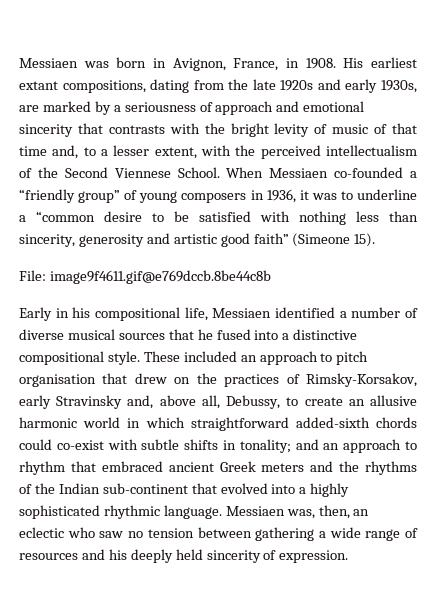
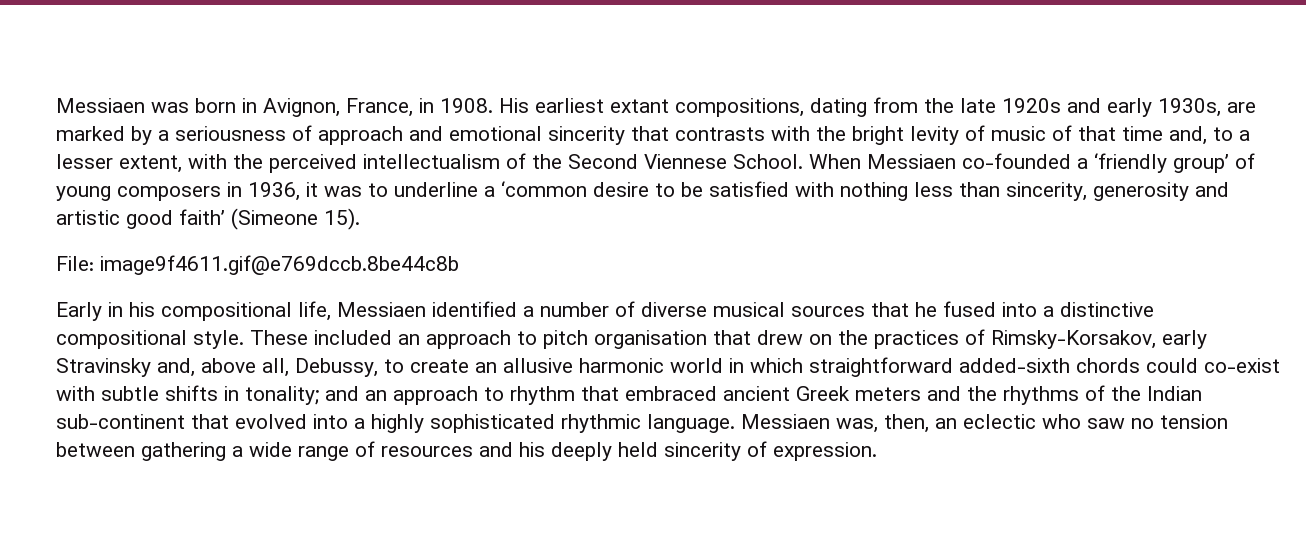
[19,189,121,203] “friendly group” -> [1094,153,1229,173] ‘friendly group’
[36,211,95,222] “common -> [501,181,587,197] ‘common
[253,233,289,244] faith” -> [179,209,225,225] faith’

